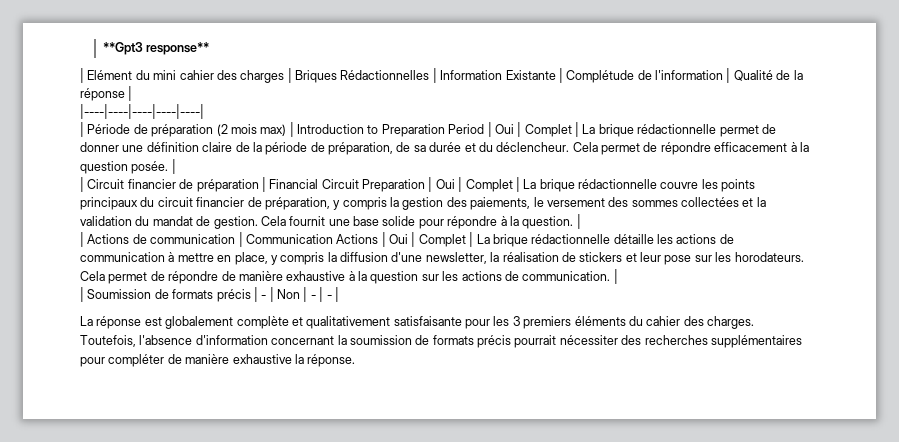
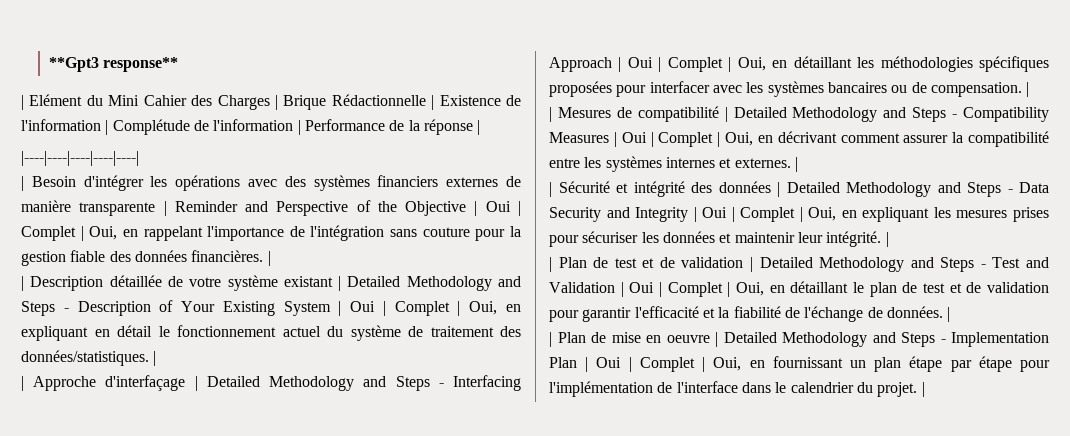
[153,68,556,83] mini cahier des charges | Briques Rédactionnelles | Information Existante -> [108,94,521,110] [21,119,101,131] Mini Cahier des Charges | Brique Rédactionnelle | Existence de l'information
[733,70,773,81] Qualité -> [304,119,385,131] Performance
[87,122,776,137] [80,142,809,155] [80,159,176,174] [80,177,756,192] [80,197,766,210] [80,214,581,229] [80,232,734,247] [80,252,804,265] [80,269,618,284] [80,287,339,302] [80,316,754,329] [80,335,802,348] [80,354,356,367] Période de préparation (2 mois max) | Introduction to Preparation Period | Oui | Complet | La brique rédactionnelle permet de donner une définition claire de la période de préparation, de sa durée et du déclencheur. Cela permet de répondre efficacement à la question posée. | // | Circuit financier de préparation | Financial Circuit Preparation | Oui | Complet | La brique rédactionnelle couvre les points principaux du circuit financier de préparation, y compris la gestion des paiements, le versement des sommes collectées et la validation du mandat de gestion. Cela fournit une base solide pour répondre à la question. | // | Actions de communication | Communication Actions | Oui | Complet | La brique rédactionnelle détaille les actions de communication à mettre en place, y compris la diffusion d'une newsletter, la réalisation de stickers et leur pose sur les horodateurs. Cela permet de répondre de manière exhaustive à la question sur les actions de communication. | // | Soumission de formats précis | - | Non | - | - | // La réponse est globalement complète et qualitativement satisfaisante pour les 3 premiers éléments du cahier des charges. Toutefois, l'absence d'information concernant la soumission de formats précis pourrait nécessiter des recherches supplémentaires pour compléter de manière exhaustive la réponse. -> [31,175,521,191] [21,200,521,216] [21,225,521,241] [21,250,271,266] [21,275,521,291] [21,300,521,316] [21,325,521,341] [21,350,157,366] [21,375,521,391] [549,56,1049,72] [549,81,1030,97] [549,106,1049,122] [549,131,1049,147] [549,156,798,172] [549,181,1049,197] [549,207,1049,222] [549,231,889,247] [549,257,1049,272] [549,281,1049,297] [549,306,951,322] [549,332,1049,347] [549,356,1050,372] [549,381,925,397] Besoin d'intégrer les opérations avec des systèmes financiers externes de manière transparente | Reminder and Perspective of the Objective | Oui | Complet | Oui, en rappelant l'importance de l'intégration sans couture pour la gestion fiable des données financières. | // | Description détaillée de votre système existant | Detailed Methodology and Steps - Description of Your Existing System | Oui | Complet | Oui, en expliquant en détail le fonctionnement actuel du système de traitement des données/statistiques. | // | Approche d'interfaçage | Detailed Methodology and Steps - Interfacing Approach | Oui | Complet | Oui, en détaillant les méthodologies spécifiques proposées pour interfacer avec les systèmes bancaires ou de compensation. | // | Mesures de compatibilité | Detailed Methodology and Steps - Compatibility Measures | Oui | Complet | Oui, en décrivant comment assurer la compatibilité entre les systèmes internes et externes. | // | Sécurité et intégrité des données | Detailed Methodology and Steps - Data Security and Integrity | Oui | Complet | Oui, en expliquant les mesures prises pour sécuriser les données et maintenir leur intégrité. | // | Plan de test et de validation | Detailed Methodology and Steps - Test and Validation | Oui | Complet | Oui, en détaillant le plan de test et de validation pour garantir l'efficacité et la fiabilité de l'échange de données. | // | Plan de mise en oeuvre | Detailed Methodology and Steps - Implementation Plan | Oui | Complet | Oui, en fournissant un plan étape par étape pour l'implémentation de l'interface dans le calendrier du projet. |

